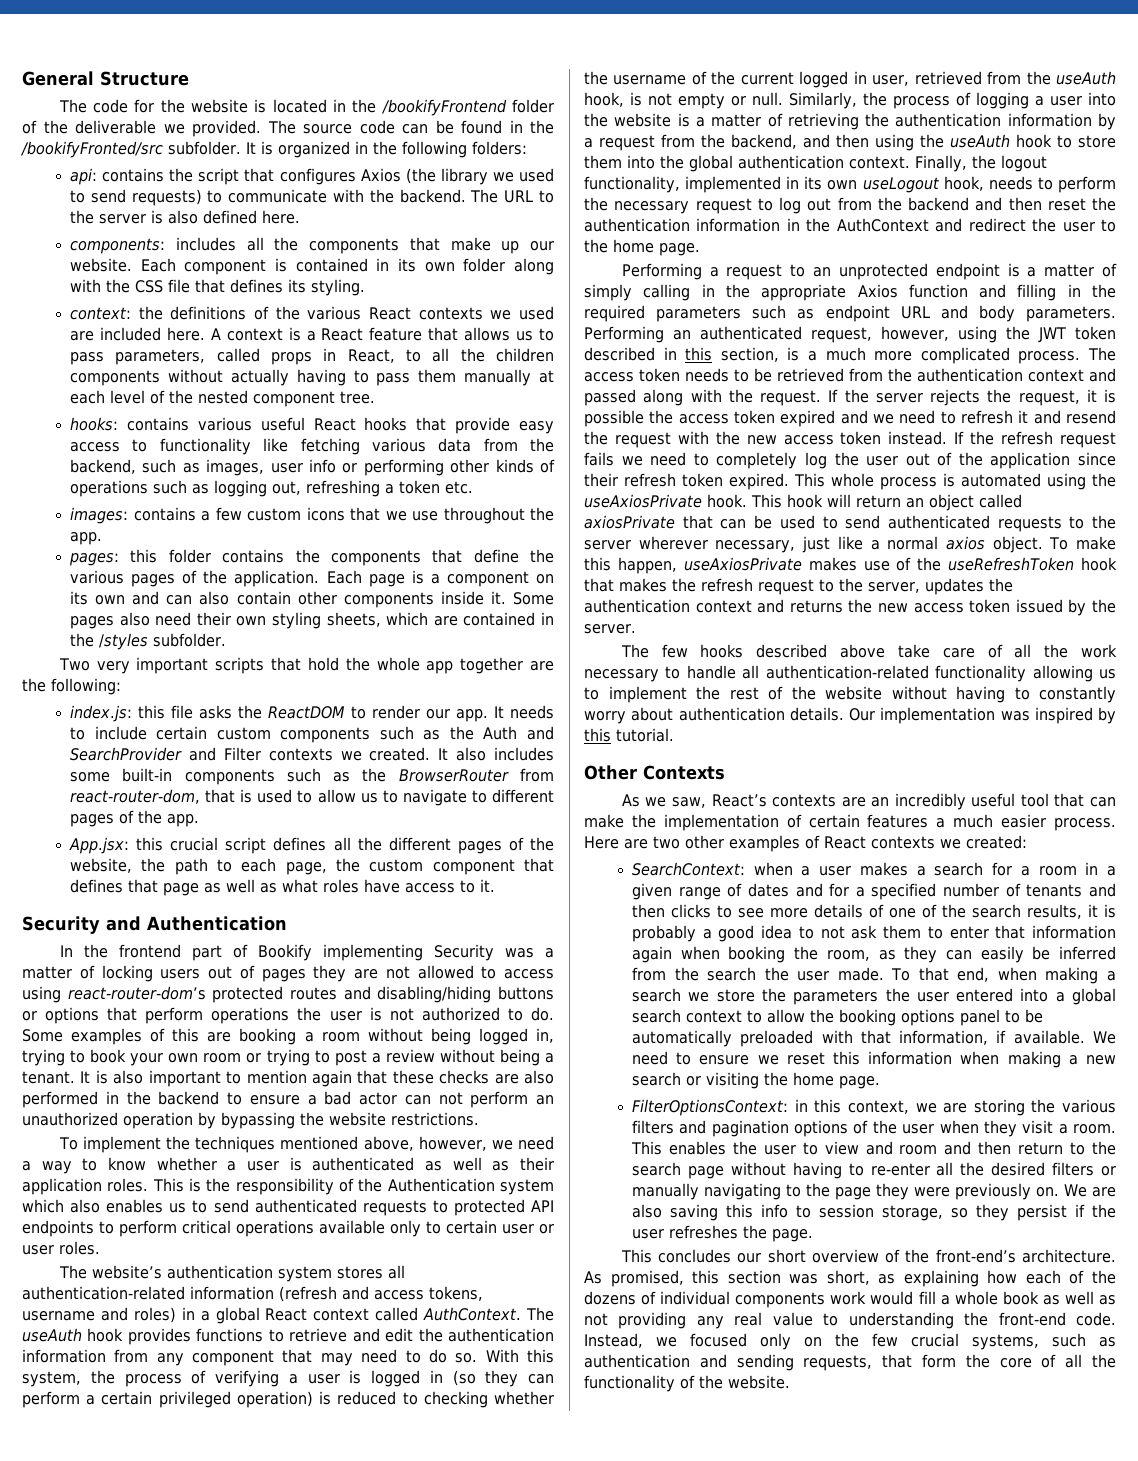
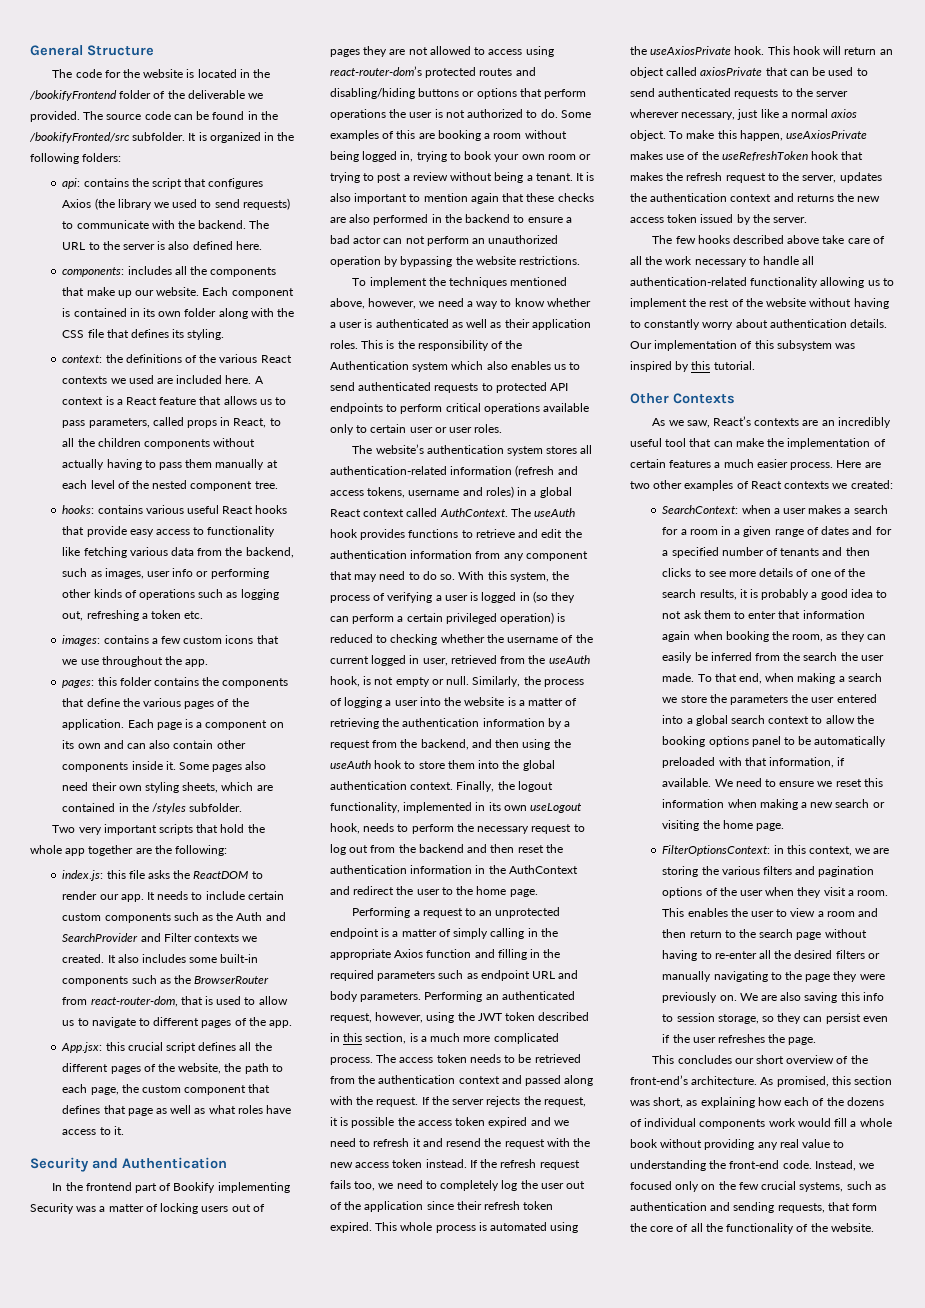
(614, 459) none -> [354,1181,376,1191] too,
(996, 715) none -> [740,340,832,351] of this subsystem
[865,1141,893,1155] and -> [817,911,824,917] a
[1017,1204,1068,1221] persist -> [803,1013,888,1024] can persist even
[1042,1291,1116,1305] [584,1313,608,1326] as well as not -> [660,1139,703,1148] without

